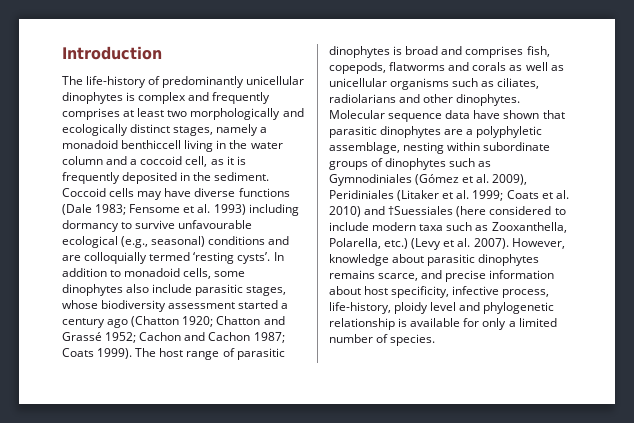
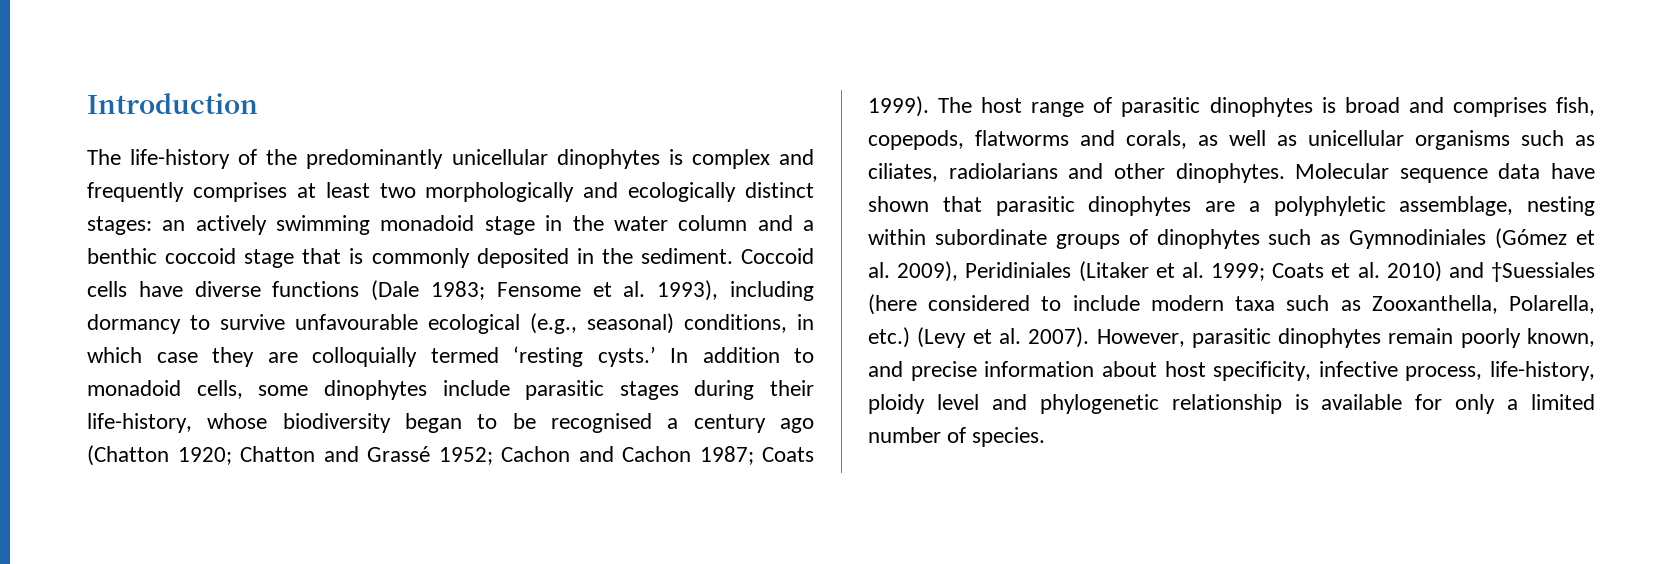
(161, 80) none -> [266,149,298,165] the
[173,124,268,136] [62,140,214,152] stages, namely a monadoid benthiccell living -> [87,215,535,235] stages: an actively swimming monadoid stage
[140,156,246,167] [62,172,120,184] coccoid cell, as it is frequently -> [87,248,470,268] benthic coccoid stage that is commonly
[137,191,163,200] may -> (127, 289) none
[213,204,246,215] 1993) -> [657,280,719,301] 1993),
[208,236,290,245] conditions and -> [684,314,814,333] [87,347,254,367] conditions, in which case they
[237,252,271,264] cysts’. -> [597,346,656,367] cysts.’
[126,284,150,293] also -> (427, 390) none
[246,286,287,296] [62,300,279,312] stages, whose biodiversity assessment started -> [619,380,814,400] [87,413,652,433] stages during their life-history, whose biodiversity began to be recognised
[472,62,507,71] corals -> [1126,130,1187,149] corals,
[329,254,540,266] [329,270,419,281] knowledge about parasitic dinophytes remains scarce, -> [1191,328,1595,348] parasitic dinophytes remain poorly known,

